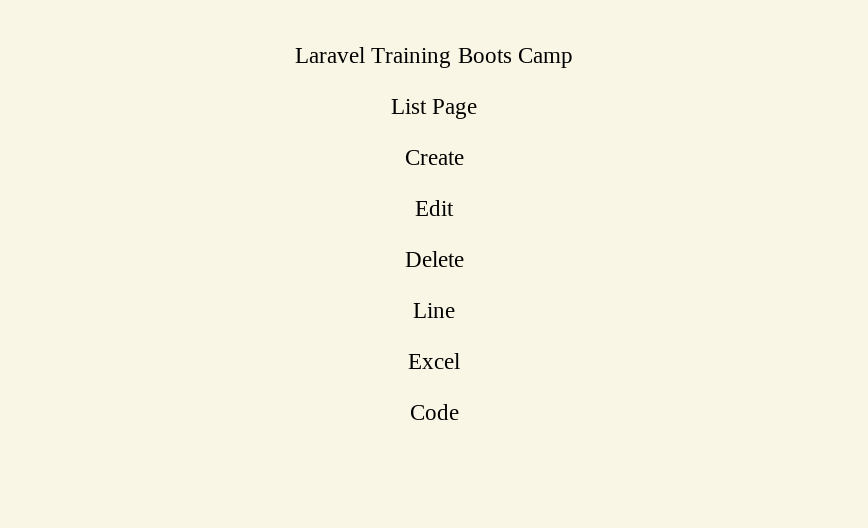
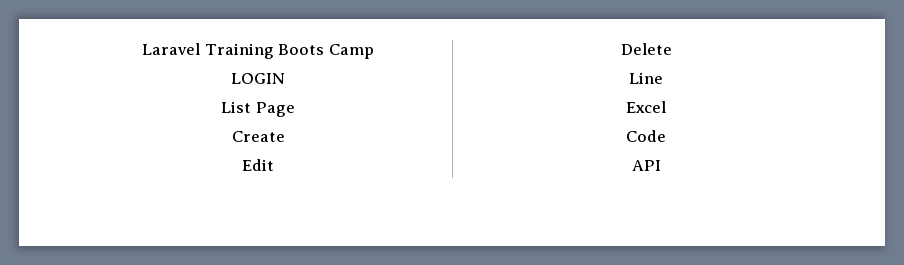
(573, 58) none -> [231,73,285,84] // LOGIN
(459, 412) none -> [631,160,661,171] // API

